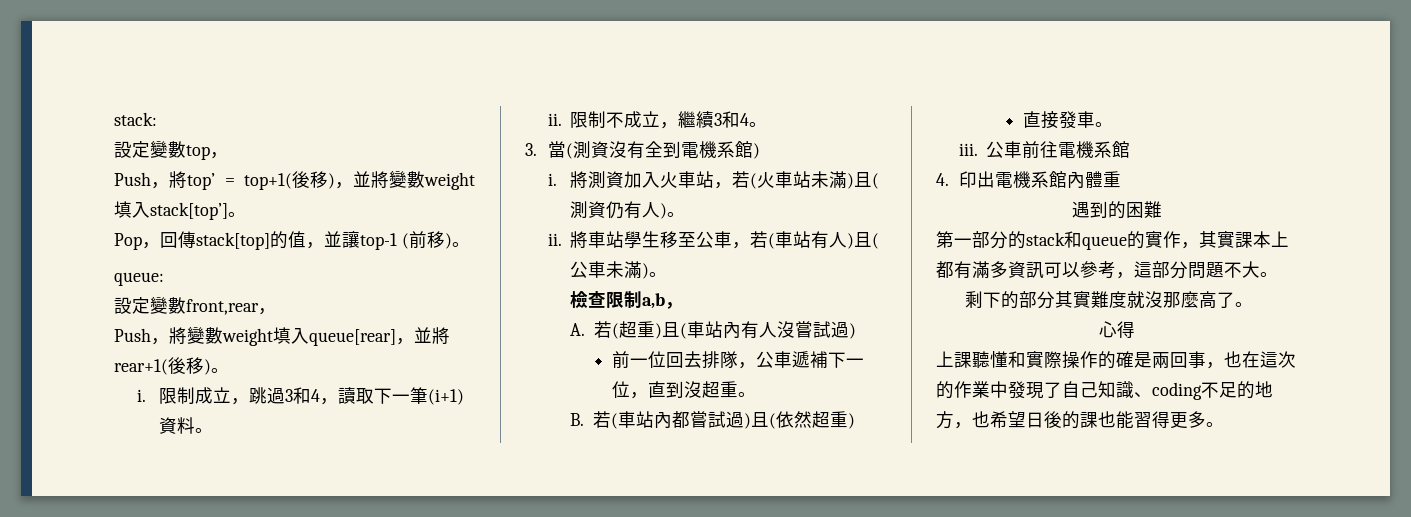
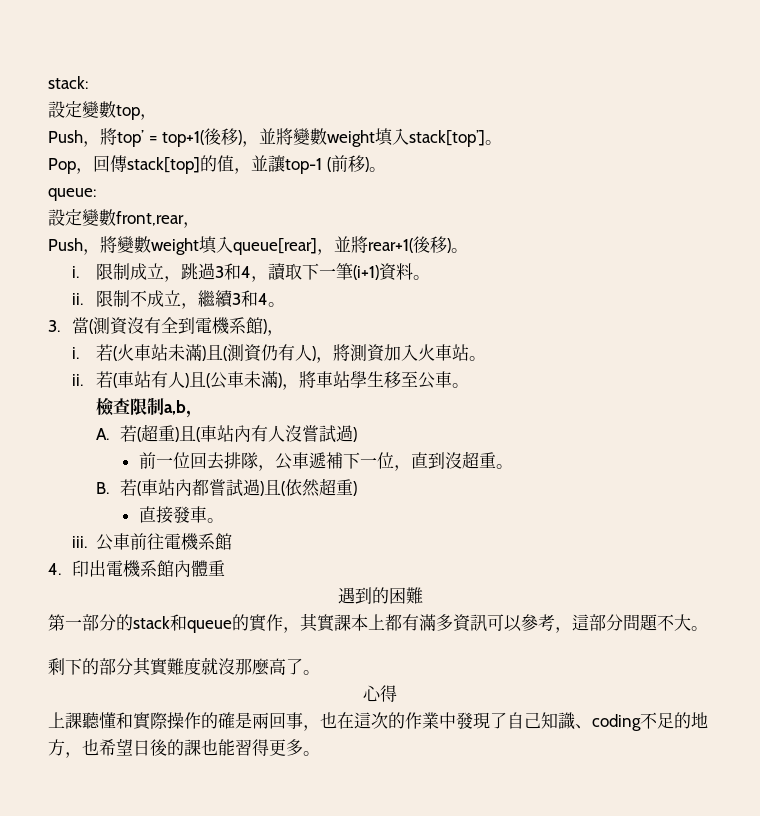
[547,171,733,189] // i.將測資加入火車站， -> [266,330,284,336] [71,347,79,359] ， // i.
[667,212,686,217] [547,231,751,249] 。 // ii.將車站學生移至公車， -> [315,344,486,363] [71,374,83,386] ，將測資加入火車站。 // ii.
(650, 271) none -> [281,371,452,390] ，將車站學生移至公車

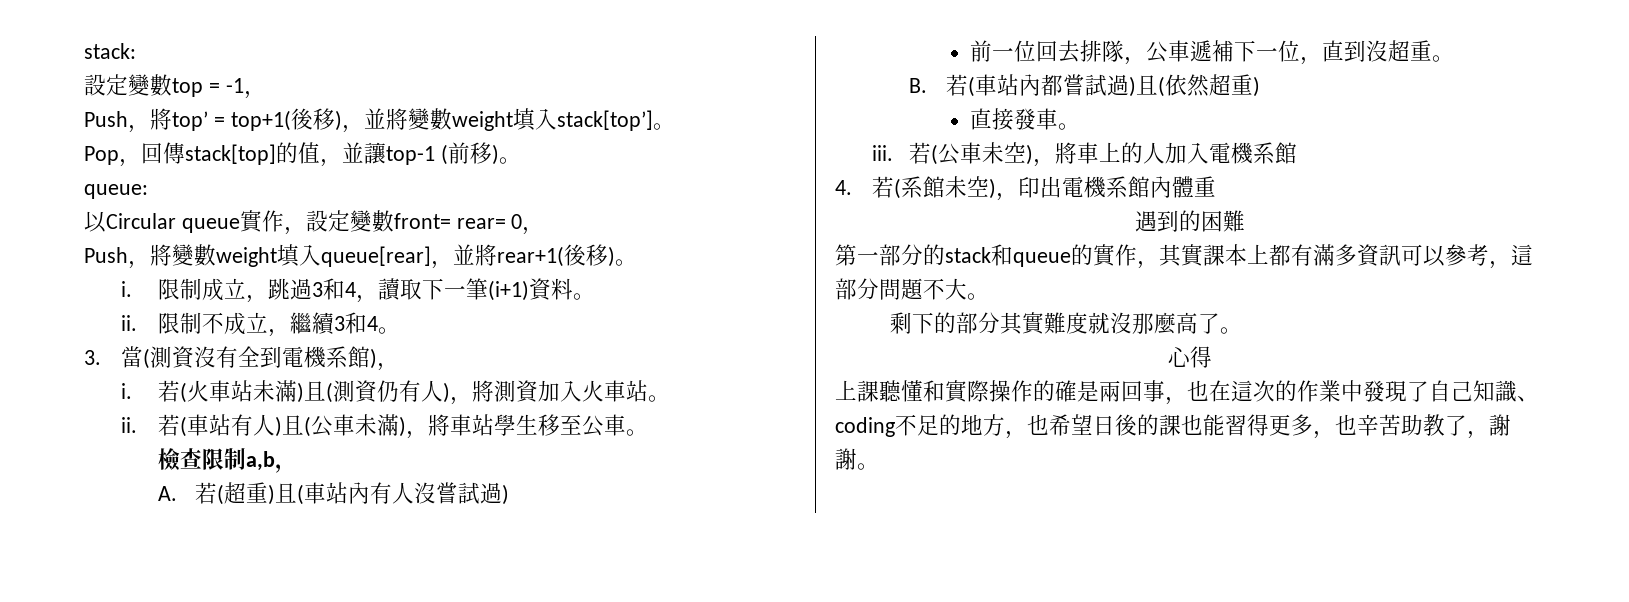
(140, 112) none -> [208,78,244,93] = -1
[48,209,184,226] 設定變數front,rear -> [84,210,523,235] 以Circular queue實作，設定變數front= rear= 0
[95,533,232,551] [48,563,61,575] 公車前往電機系館 // 4. -> [909,142,1298,167] [835,176,1019,201] 若(公車未空)，將車上的人加入電機系館 // 4.若(系館未空)，
(303, 747) none -> [1313,414,1511,439] [835,448,857,470] ，也辛苦助教了，謝謝

